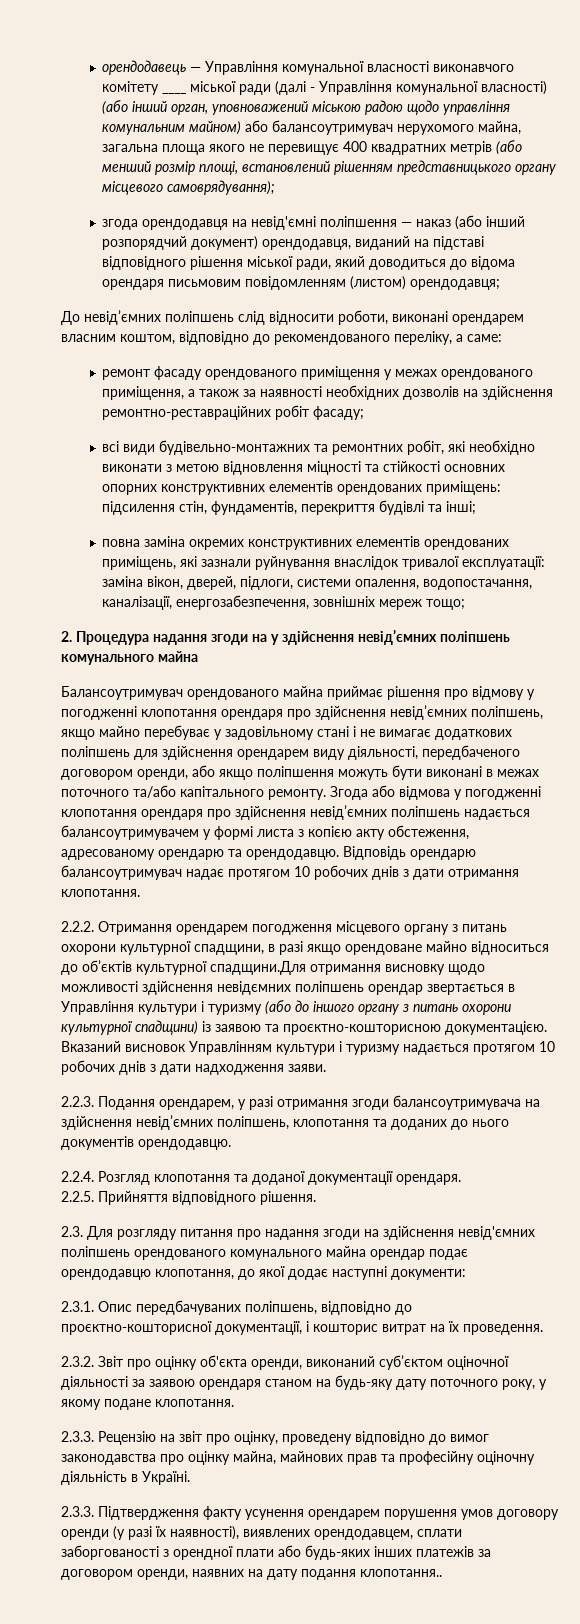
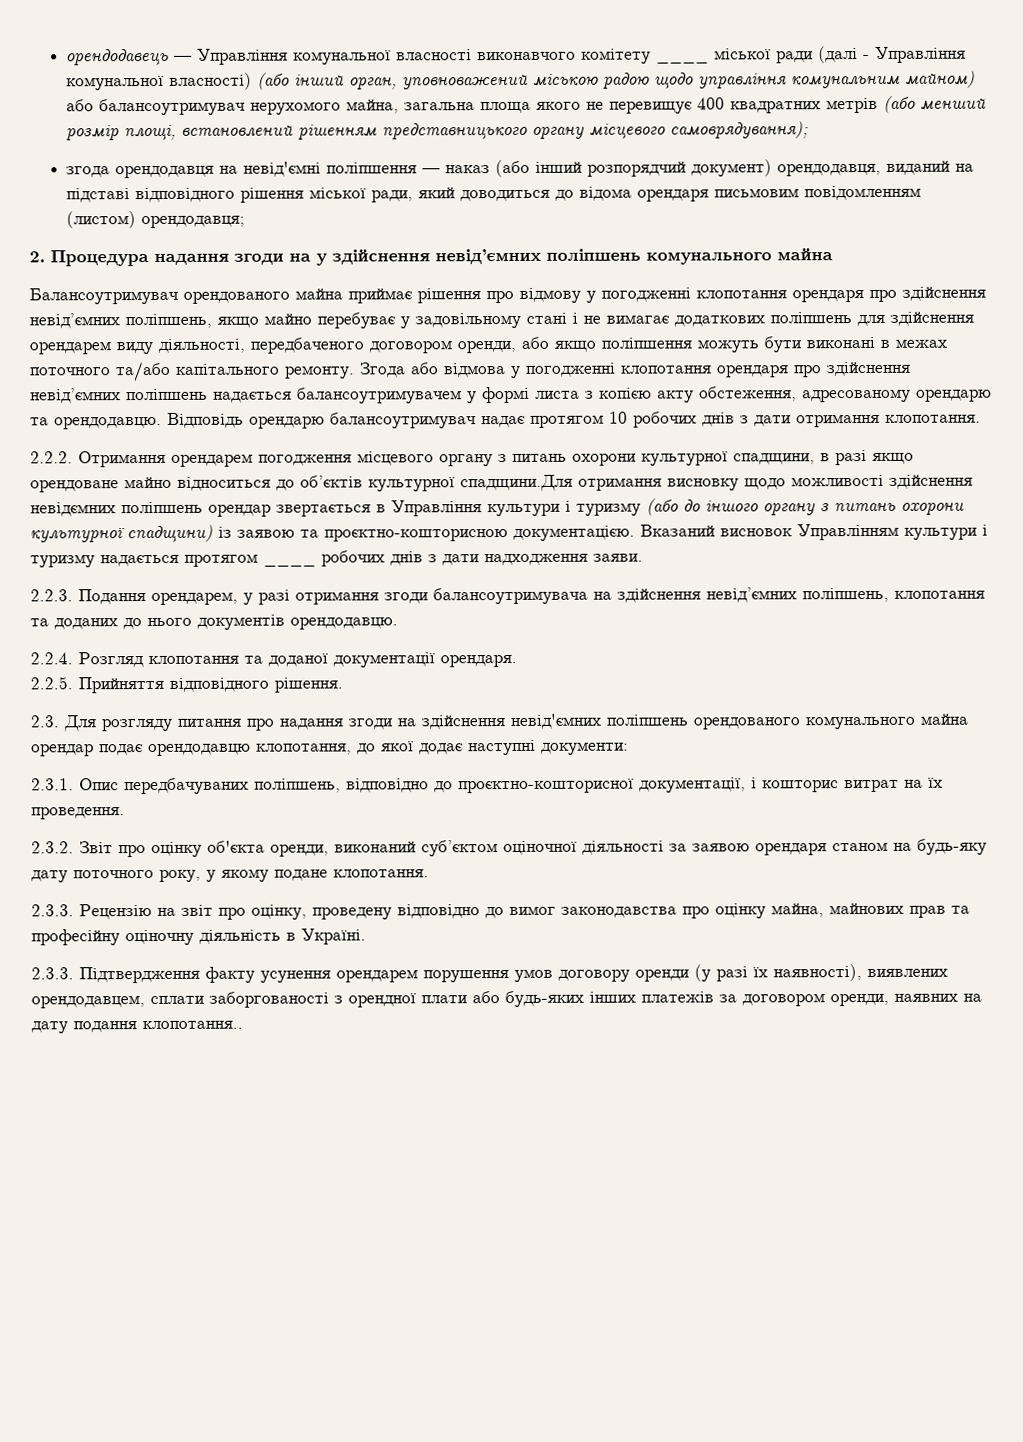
[61,310,524,325] [61,331,502,345] [102,366,534,380] [102,385,554,400] [102,405,365,420] [102,440,536,455] [102,461,506,475] [102,481,502,495] [102,500,477,515] [102,536,510,550] [102,556,546,570] [102,576,533,590] [102,595,466,610] // До невід’ємних поліпшень слід відносити роботи, виконані орендарем власним коштом, відповідно до рекомендованого переліку, а саме: // ремонт фасаду орендованого приміщення у межах орендованого приміщення, а також за наявності необхідних дозволів на здійснення ремонтно-реставраційних робіт фасаду; // всі види будівельно-монтажних та ремонтних робіт, які необхідно виконати з метою відновлення міцності та стійкості основних опорних конструктивних елементів орендованих приміщень: підсилення стін, фундаментів, перекриття будівлі та інші; // повна заміна окремих конструктивних елементів орендованих приміщень, які зазнали руйнування внаслідок тривалої експлуатації: заміна вікон, дверей, підлоги, системи опалення, водопостачання, каналізації, енергозабезпечення, зовнішніх мереж тощо; -> (245, 222) none
[539,1041,555,1052] 10 -> [263,562,316,567] ____

